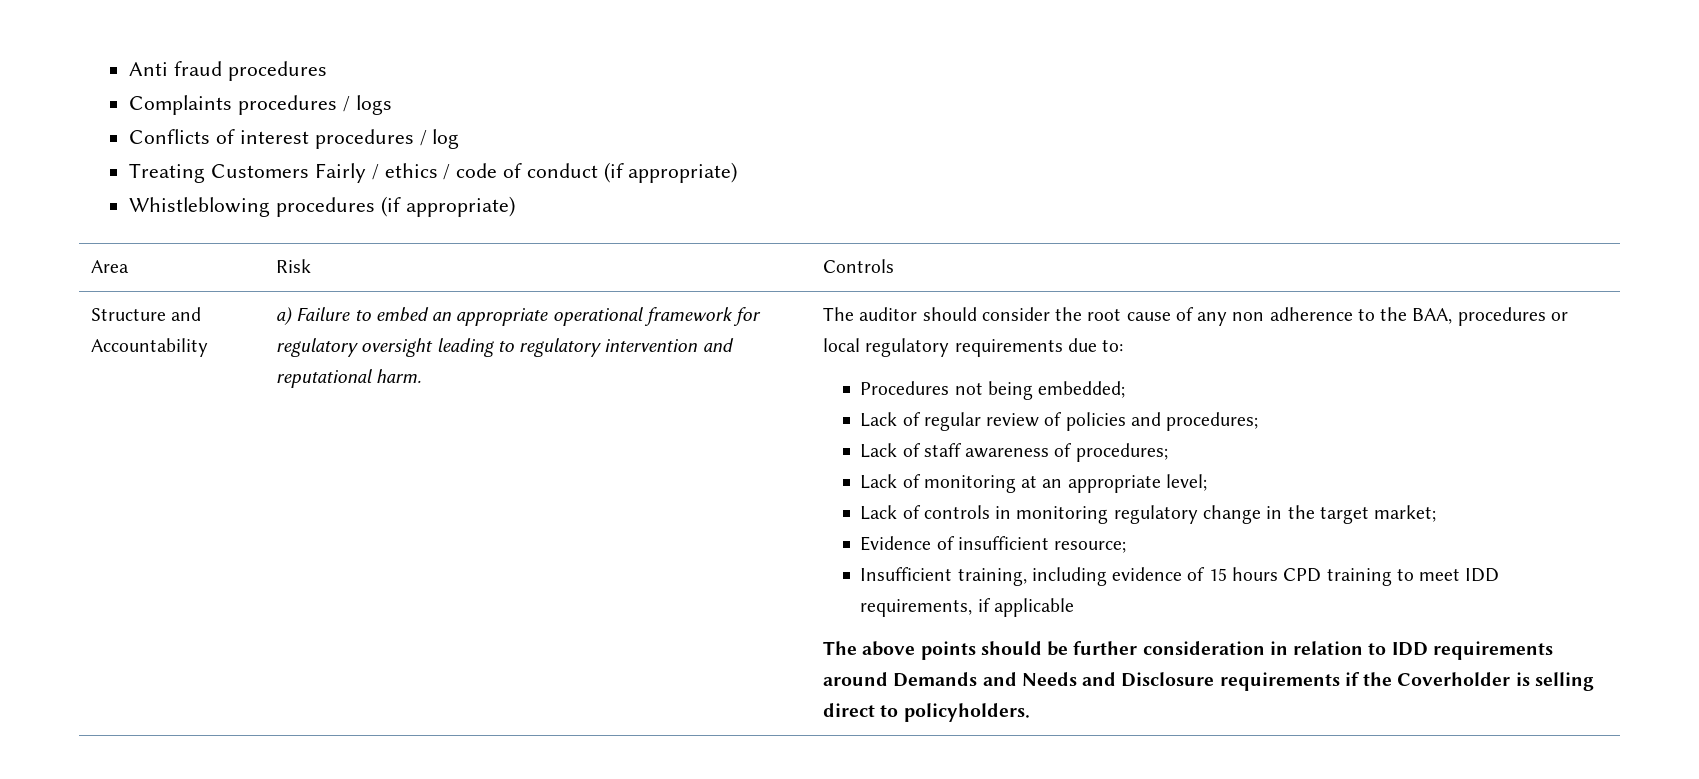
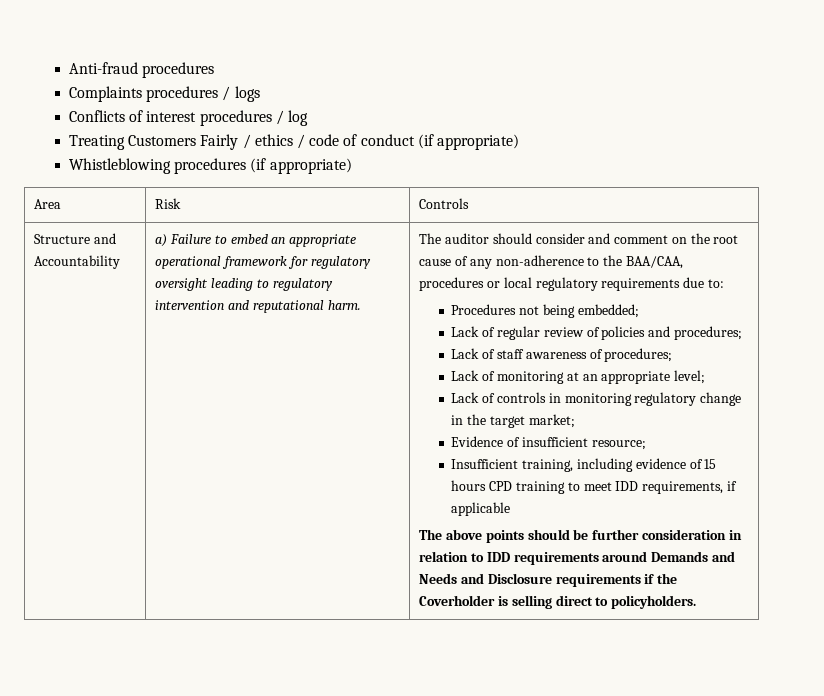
[129,61,223,76] Anti fraud -> [69,62,139,74] Anti-fraud
(1050, 314) none -> [588,233,687,244] and comment on
[1232,307,1353,321] non adherence -> [495,255,584,266] non-adherence
[1412,308,1453,324] BAA, -> [625,256,683,269] BAA/CAA,

